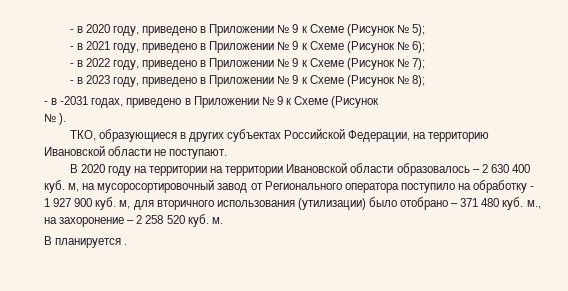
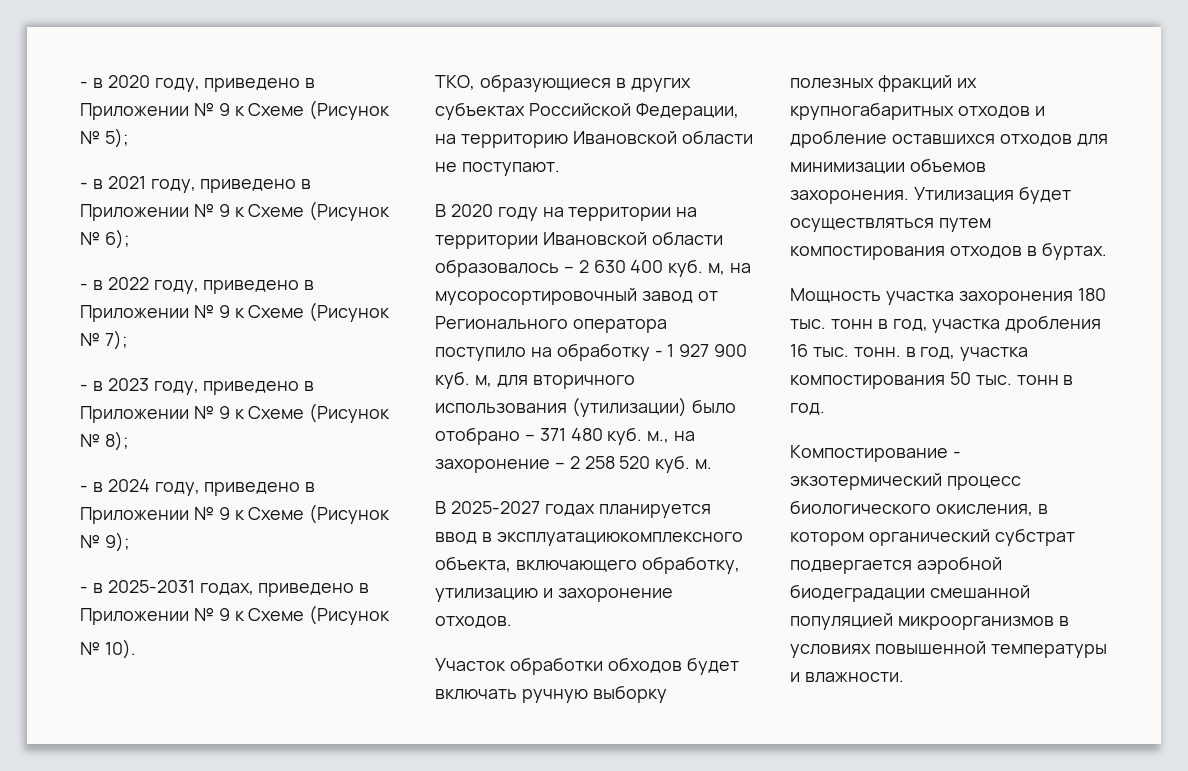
[60,96,89,105] -2031 -> [107,479,316,496] [80,504,391,524] [80,532,130,552] [80,580,195,593] 2024 году, приведено в Приложении № 9 к Схеме (Рисунок № 9); // - в 2025-2031
[59,113,67,125] ). -> [104,639,136,659] 10).
[55,238,128,248] планируется . -> [450,501,711,518] [435,532,743,546] [435,556,740,574] [435,588,673,602] [435,616,512,628] [435,657,739,675] [435,685,667,703] [790,75,977,92] [790,102,1045,120] [790,130,1108,148] [790,158,986,174] [790,186,1071,204] [790,218,991,232] [790,242,1107,260] [790,288,1106,305] [790,315,1102,333] [790,344,1029,361] [790,372,1074,389] [790,403,825,415] [790,445,961,462] [790,473,1021,490] [790,500,1048,516] [790,528,1075,546] [790,556,1002,574] [790,584,1030,602] [790,613,1069,630] [790,641,1107,658] [790,672,904,683] 2025-2027 годах планируется ввод в эксплуатациюкомплексного объекта, включающего обработку, утилизацию и захоронение отходов. // Участок обработки обходов будет включать ручную выборку полезных фракций их крупногабаритных отходов и дробление оставшихся отходов для минимизации объемов захоронения. Утилизация будет осуществляться путем компостирования отходов в буртах. // Мощность участка захоронения 180 тыс. тонн в год, участка дробления 16 тыс. тонн. в год, участка компостирования 50 тыс. тонн в год. // Компостирование - экзотермический процесс биологического окисления, в котором органический субстрат подвергается аэробной биодеградации смешанной популяцией микроорганизмов в условиях повышенной температуры и влажности.

